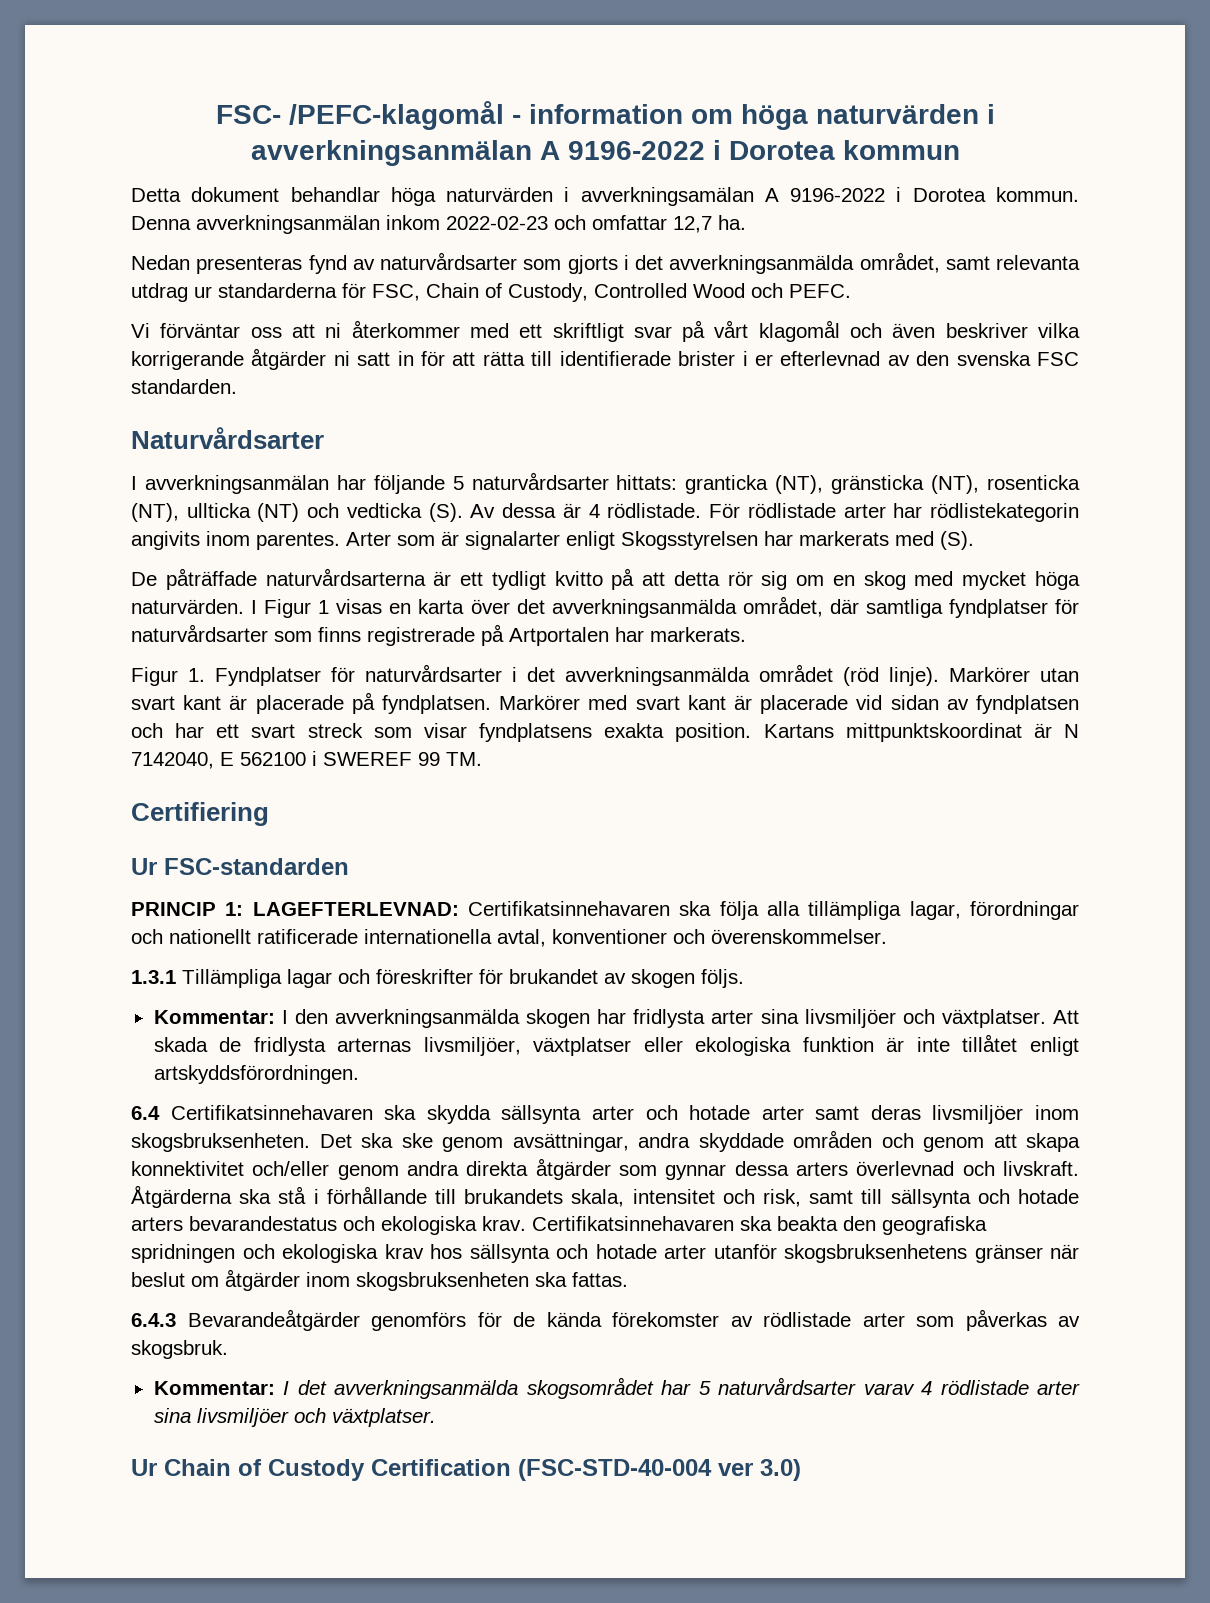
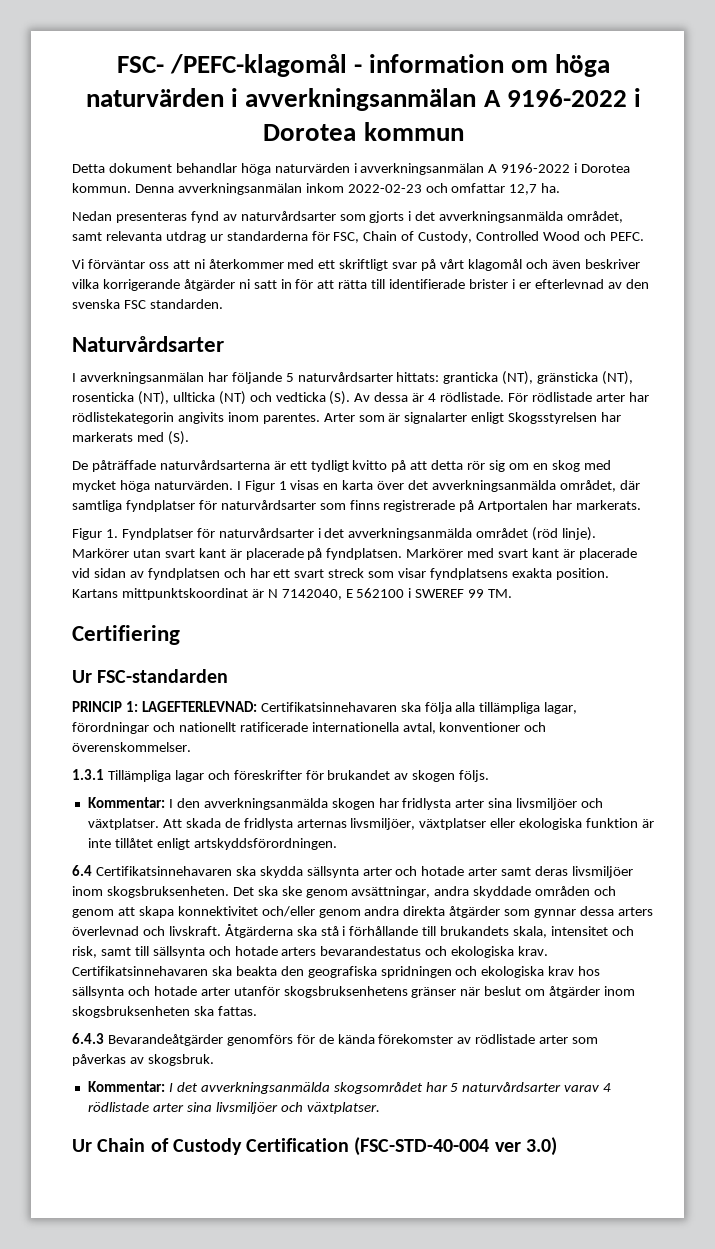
[580,187,754,206] avverkningsamälan -> [360,163,485,175] avverkningsanmälan

